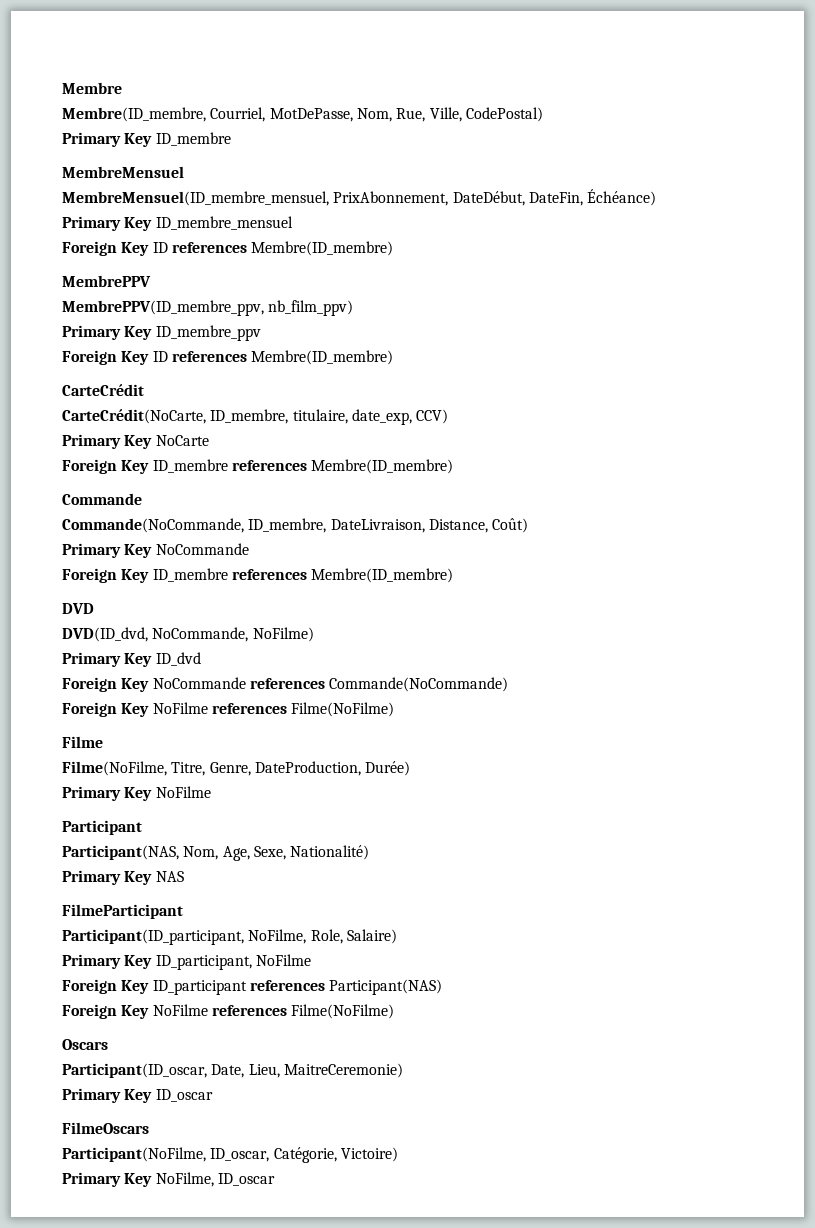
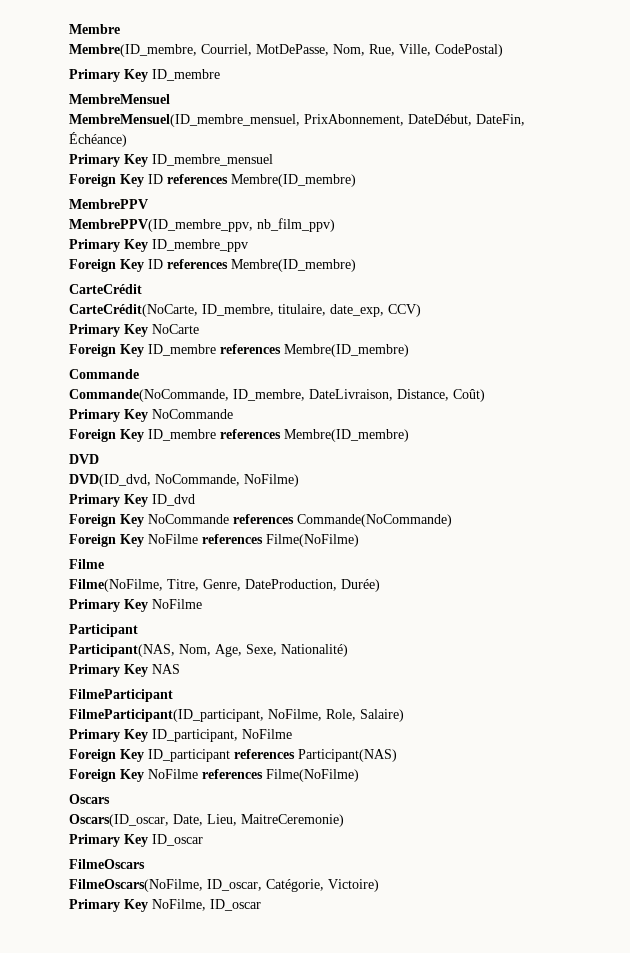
[62,929,244,945] Participant(ID_participant, -> [69,709,264,722] FilmeParticipant(ID_participant,
[62,1063,207,1078] Participant(ID_oscar, -> [69,814,169,827] Oscars(ID_oscar,
[62,1147,206,1162] Participant(NoFilme, -> [69,879,203,892] FilmeOscars(NoFilme,

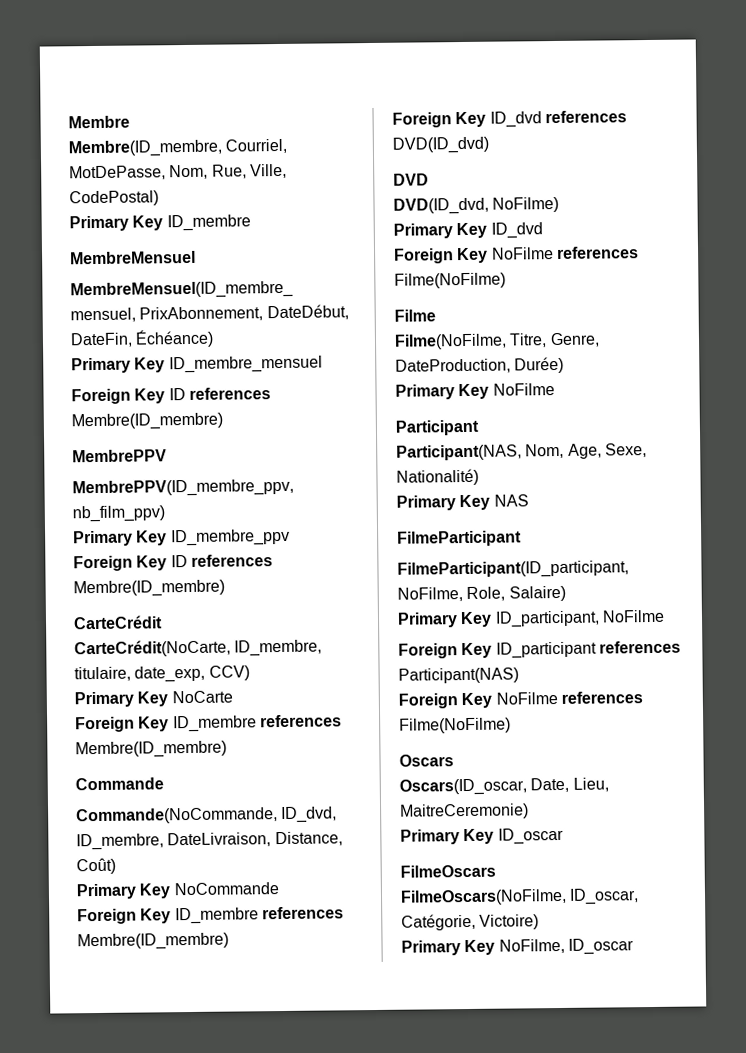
(229, 395) none -> [281,806,338,824] ID_dvd,
(409, 435) none -> [392,110,627,128] [392,136,489,154] // Foreign Key ID_dvd references DVD(ID_dvd)
[155,474,240,486] NoCommande, -> (489, 206) none
[69,514,452,527] // Foreign Key NoCommande references Commande(NoCommande) -> (543, 230) none

